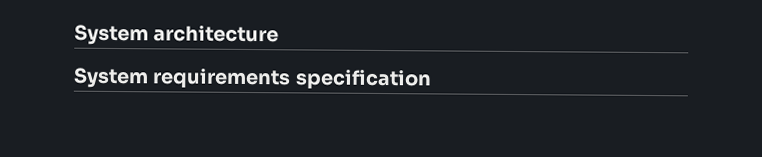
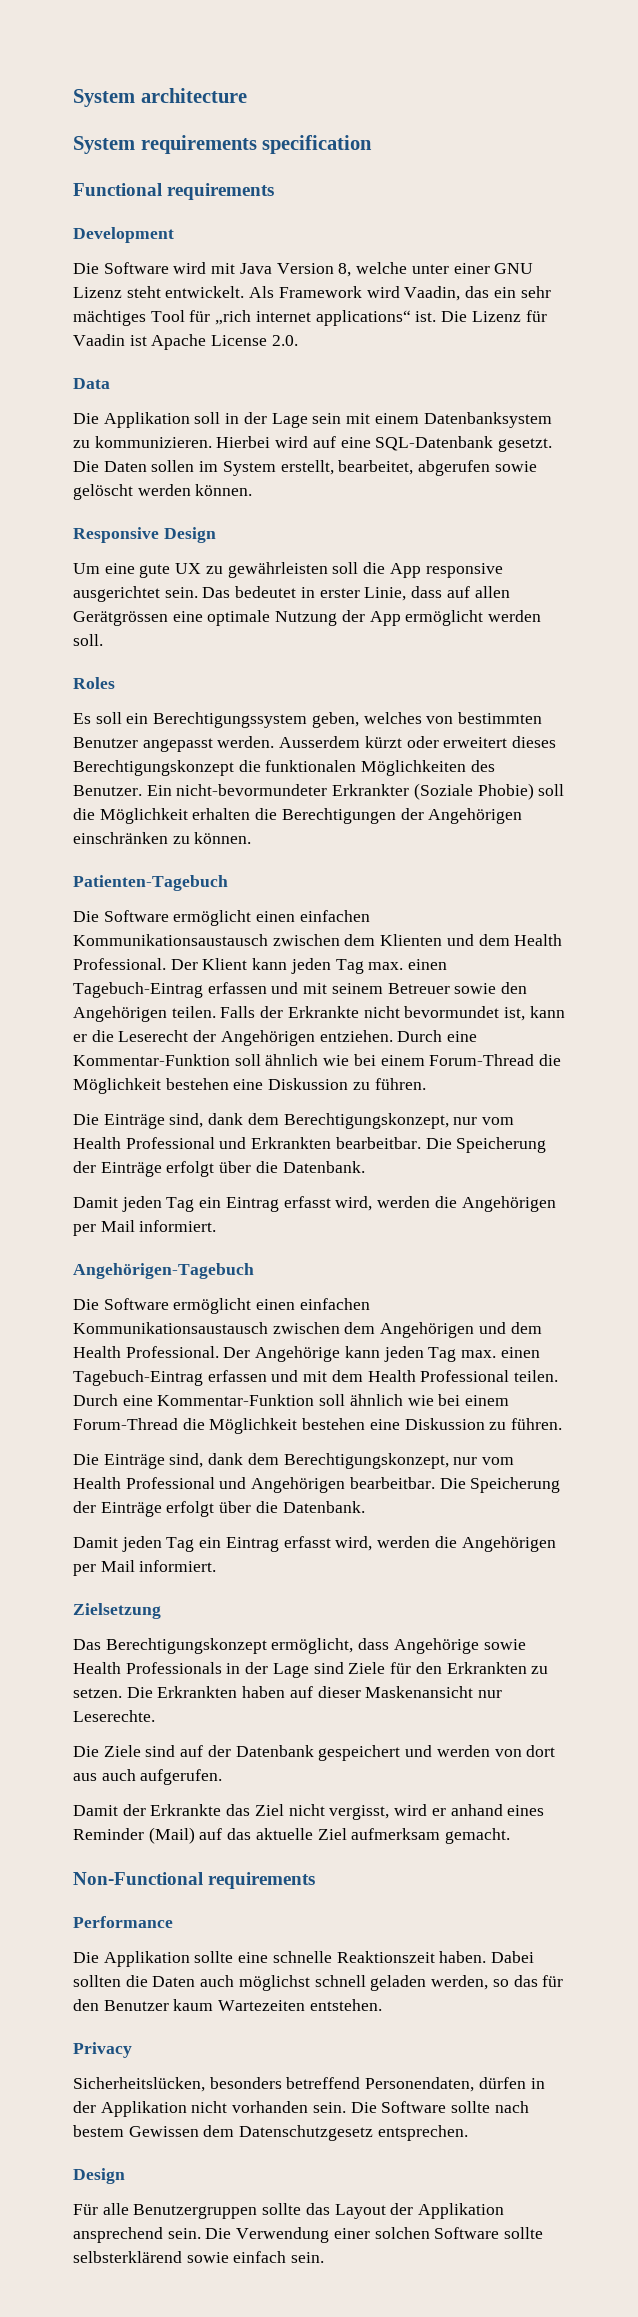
(432, 79) none -> [73,183,275,200] [73,227,174,243] [73,262,534,277] [73,286,551,301] [73,310,547,326] [73,334,298,350] [73,378,110,389] [73,412,552,428] [73,436,553,452] [73,460,537,476] [73,484,253,500] [73,527,216,543] [73,562,503,578] [73,586,510,602] [73,610,542,626] [73,634,103,646] [73,677,115,689] [73,712,543,728] [73,736,557,752] [73,760,495,776] [73,783,565,800] [73,808,523,824] [73,832,252,844] [73,875,228,891] [73,910,370,926] [73,934,563,946] [73,958,448,974] [73,982,528,998] [73,1006,565,1022] [73,1030,478,1046] [73,1054,562,1066] [73,1078,426,1094] [73,1113,515,1129] [73,1137,547,1153] [73,1161,365,1177] [73,1196,556,1212] [73,1220,217,1236] [73,1263,254,1279] [73,1298,370,1314] [73,1322,542,1338] [73,1346,540,1362] [73,1370,559,1386] [73,1394,510,1406] [73,1418,563,1434] [73,1453,515,1469] [73,1477,561,1493] [73,1501,365,1517] [73,1536,556,1552] [73,1560,217,1576] [73,1603,161,1619] [73,1638,526,1654] [73,1662,549,1678] [73,1686,503,1698] [73,1710,155,1722] [73,1745,556,1761] [73,1769,223,1785] [73,1804,545,1820] [73,1827,511,1844] [73,1872,316,1889] [73,1916,173,1928] [73,1951,535,1967] [73,1975,564,1991] [73,1999,382,2011] [73,2042,132,2058] [73,2077,545,2092] [73,2101,529,2117] [73,2125,468,2141] [73,2168,125,2184] [73,2203,505,2219] [73,2227,544,2243] [73,2251,325,2263] // Functional requirements // Development // Die Software wird mit Java Version 8, welche unter einer GNU Lizenz steht entwickelt. Als Framework wird Vaadin, das ein sehr mächtiges Tool für „rich internet applications“ ist. Die Lizenz für Vaadin ist Apache License 2.0. // Data // Die Applikation soll in der Lage sein mit einem Datenbanksystem zu kommunizieren. Hierbei wird auf eine SQL-Datenbank gesetzt. Die Daten sollen im System erstellt, bearbeitet, abgerufen sowie gelöscht werden können. // Responsive Design // Um eine gute UX zu gewährleisten soll die App responsive ausgerichtet sein. Das bedeutet in erster Linie, dass auf allen Gerätgrössen eine optimale Nutzung der App ermöglicht werden soll. // Roles // Es soll ein Berechtigungssystem geben, welches von bestimmten Benutzer angepasst werden. Ausserdem kürzt oder erweitert dieses Berechtigungskonzept die funktionalen Möglichkeiten des Benutzer. Ein nicht-bevormundeter Erkrankter (Soziale Phobie) soll die Möglichkeit erhalten die Berechtigungen der Angehörigen einschränken zu können. // Patienten-Tagebuch // Die Software ermöglicht einen einfachen Kommunikationsaustausch zwischen dem Klienten und dem Health Professional. Der Klient kann jeden Tag max. einen Tagebuch-Eintrag erfassen und mit seinem Betreuer sowie den Angehörigen teilen. Falls der Erkrankte nicht bevormundet ist, kann er die Leserecht der Angehörigen entziehen. Durch eine Kommentar-Funktion soll ähnlich wie bei einem Forum-Thread die Möglichkeit bestehen eine Diskussion zu führen. // Die Einträge sind, dank dem Berechtigungskonzept, nur vom Health Professional und Erkrankten bearbeitbar. Die Speicherung der Einträge erfolgt über die Datenbank. // Damit jeden Tag ein Eintrag erfasst wird, werden die Angehörigen per Mail informiert. // Angehörigen-Tagebuch // Die Software ermöglicht einen einfachen Kommunikationsaustausch zwischen dem Angehörigen und dem Health Professional. Der Angehörige kann jeden Tag max. einen Tagebuch-Eintrag erfassen und mit dem Health Professional teilen. Durch eine Kommentar-Funktion soll ähnlich wie bei einem Forum-Thread die Möglichkeit bestehen eine Diskussion zu führen. // Die Einträge sind, dank dem Berechtigungskonzept, nur vom Health Professional und Angehörigen bearbeitbar. Die Speicherung der Einträge erfolgt über die Datenbank. // Damit jeden Tag ein Eintrag erfasst wird, werden die Angehörigen per Mail informiert. // Zielsetzung // Das Berechtigungskonzept ermöglicht, dass Angehörige sowie Health Professionals in der Lage sind Ziele für den Erkrankten zu setzen. Die Erkrankten haben auf dieser Maskenansicht nur Leserechte. // Die Ziele sind auf der Datenbank gespeichert und werden von dort aus auch aufgerufen. // Damit der Erkrankte das Ziel nicht vergisst, wird er anhand eines Reminder (Mail) auf das aktuelle Ziel aufmerksam gemacht. // Non-Functional requirements // Performance // Die Applikation sollte eine schnelle Reaktionszeit haben. Dabei sollten die Daten auch möglichst schnell geladen werden, so das für den Benutzer kaum Wartezeiten entstehen. // Privacy // Sicherheitslücken, besonders betreffend Personendaten, dürfen in der Applikation nicht vorhanden sein. Die Software sollte nach bestem Gewissen dem Datenschutzgesetz entsprechen. // Design // Für alle Benutzergruppen sollte das Layout der Applikation ansprechend sein. Die Verwendung einer solchen Software sollte selbsterklärend sowie einfach sein.

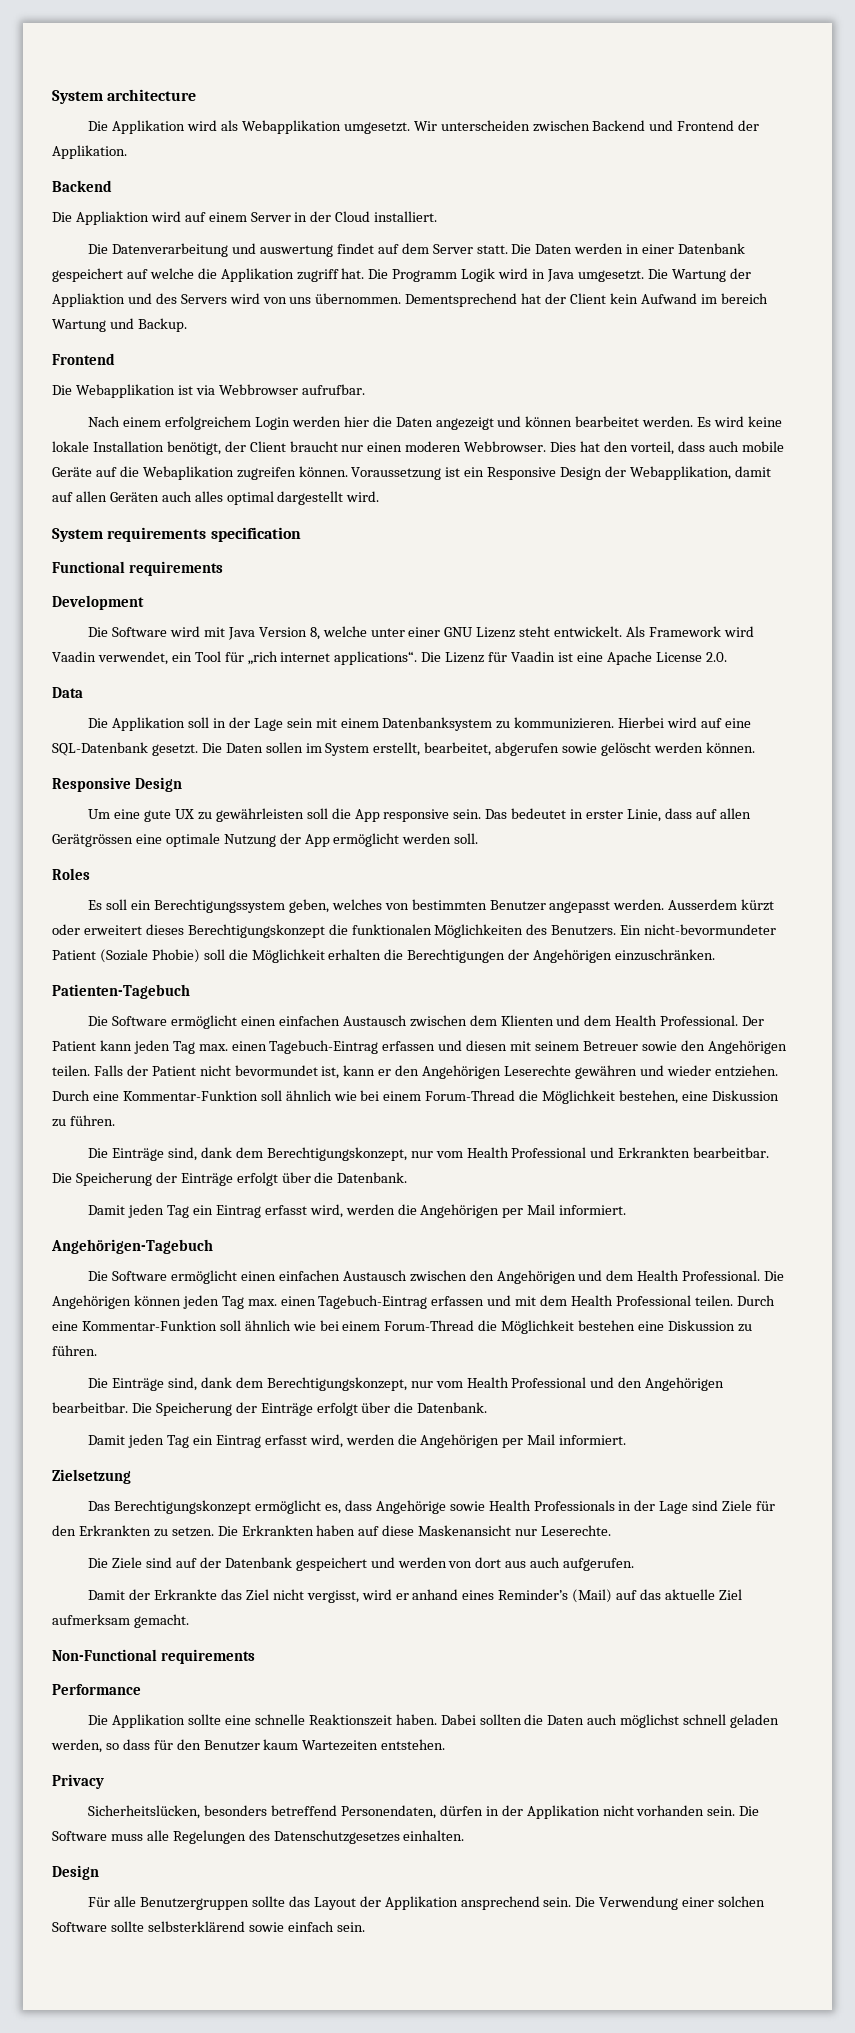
(247, 95) none -> [88,120,760,134] [52,145,127,159] [52,180,112,192] [52,211,438,225] [88,243,746,257] [52,268,751,282] [52,293,768,307] [52,318,187,332] [52,353,115,365] [52,384,365,398] [88,416,782,430] [52,441,784,455] [52,466,771,480] [52,491,380,505] // Die Applikation wird als Webapplikation umgesetzt. Wir unterscheiden zwischen Backend und Frontend der Applikation. // Backend // Die Appliaktion wird auf einem Server in der Cloud installiert. // Die Datenverarbeitung und auswertung findet auf dem Server statt. Die Daten werden in einer Datenbank gespeichert auf welche die Applikation zugriff hat. Die Programm Logik wird in Java umgesetzt. Die Wartung der Appliaktion und des Servers wird von uns übernommen. Dementsprechend hat der Client kein Aufwand im bereich Wartung und Backup. // Frontend // Die Webapplikation ist via Webbrowser aufrufbar. // Nach einem erfolgreichem Login werden hier die Daten angezeigt und können bearbeitet werden. Es wird keine lokale Installation benötigt, der Client braucht nur einen moderen Webbrowser. Dies hat den vorteil, dass auch mobile Geräte auf die Webaplikation zugreifen können. Voraussetzung ist ein Responsive Design der Webapplikation, damit auf allen Geräten auch alles optimal dargestellt wird.
[404,286,551,301] [73,310,146,326] Vaadin, das ein sehr mächtiges -> [52,651,192,665] Vaadin verwendet, ein
[315,310,437,326] applications“ ist. -> [334,651,418,665] applications“.
(147, 340) none -> [576,652,603,662] eine
[73,586,160,602] ausgerichtet -> (450, 815) none
[73,785,142,796] Benutzer. -> [551,925,617,936] Benutzers.
[332,784,410,796] Erkrankter -> [52,950,96,960] Patient
[73,832,252,844] einschränken zu können. -> [615,949,716,961] einzuschränken.
[73,934,268,946] Kommunikationsaustausch -> [342,1015,407,1026] Austausch
[202,958,448,974] [73,982,299,998] Klient kann jeden Tag max. einen Tagebuch-Eintrag erfassen und -> [52,1040,508,1054] Patient kann jeden Tag max. einen Tagebuch-Eintrag erfassen und diesen
[287,1006,359,1018] Erkrankte -> [151,1066,196,1076] Patient
[91,1030,315,1046] die Leserecht der Angehörigen -> [395,1065,711,1079] den Angehörigen Leserechte gewähren und wieder
[165,1078,229,1090] bestehen -> [619,1090,679,1104] bestehen,
[73,1322,376,1334] Kommunikationsaustausch zwischen dem -> [342,1270,494,1282] Austausch zwischen den
[223,1346,380,1362] Der Angehörige kann -> [764,1271,785,1281] [52,1295,181,1309] Die Angehörigen können
(247, 1483) none -> [618,1377,643,1388] den
[271,1638,354,1654] ermöglicht, -> [255,1500,341,1514] ermöglicht es,
[317,1686,361,1698] dieser -> [382,1525,415,1536] diese
[73,1828,144,1840] Reminder -> [498,1589,569,1600] Reminder’s
[513,1975,538,1987] das -> [122,1739,150,1750] dass
[451,2101,529,2113] [73,2125,468,2141] sollte nach bestem Gewissen dem Datenschutzgesetz entsprechen. -> [110,1830,465,1844] muss alle Regelungen des Datenschutzgesetzes einhalten.

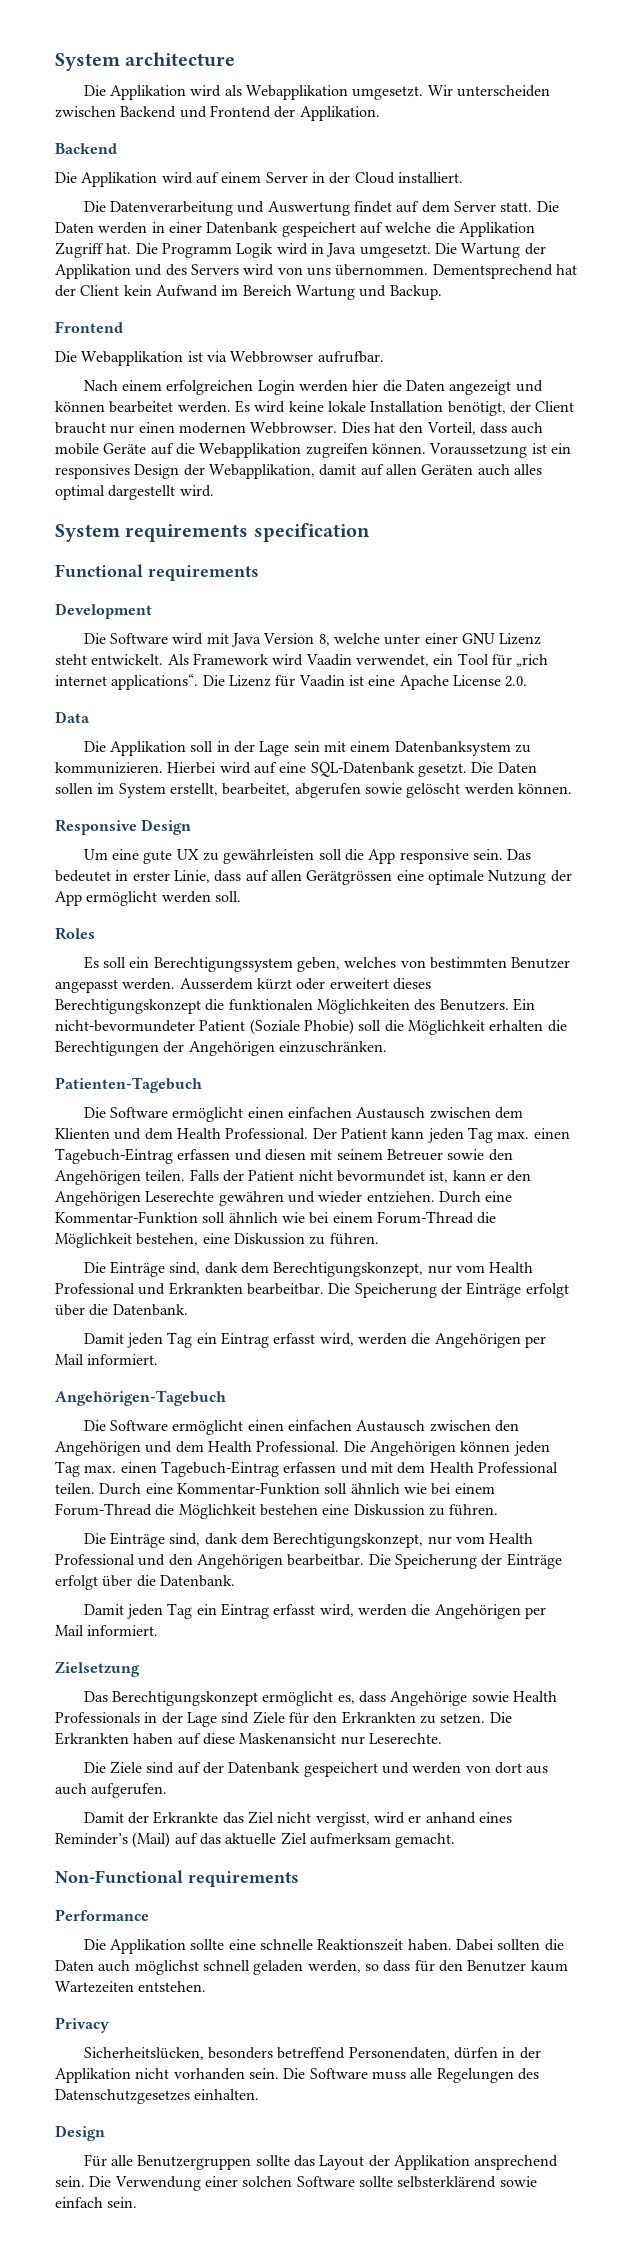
[75,211,149,225] Appliaktion -> [81,172,158,187] Applikation
[259,245,333,257] auswertung -> [267,201,350,216] Auswertung
[296,269,339,282] zugriff -> [55,242,104,258] Zugriff
[52,293,125,307] Appliaktion -> [55,264,131,279] Applikation
[720,293,768,304] bereich -> [242,285,292,296] Bereich
[165,416,252,430] erfolgreichem -> [166,380,254,395] erfolgreichen
[405,441,462,452] moderen -> [178,422,246,434] modernen
[629,441,674,455] vorteil, -> [426,422,476,435] Vorteil,
[142,466,234,480] Webaplikation -> [199,443,302,458] Webapplikation
[487,467,557,480] Responsive -> [55,464,130,479] responsives

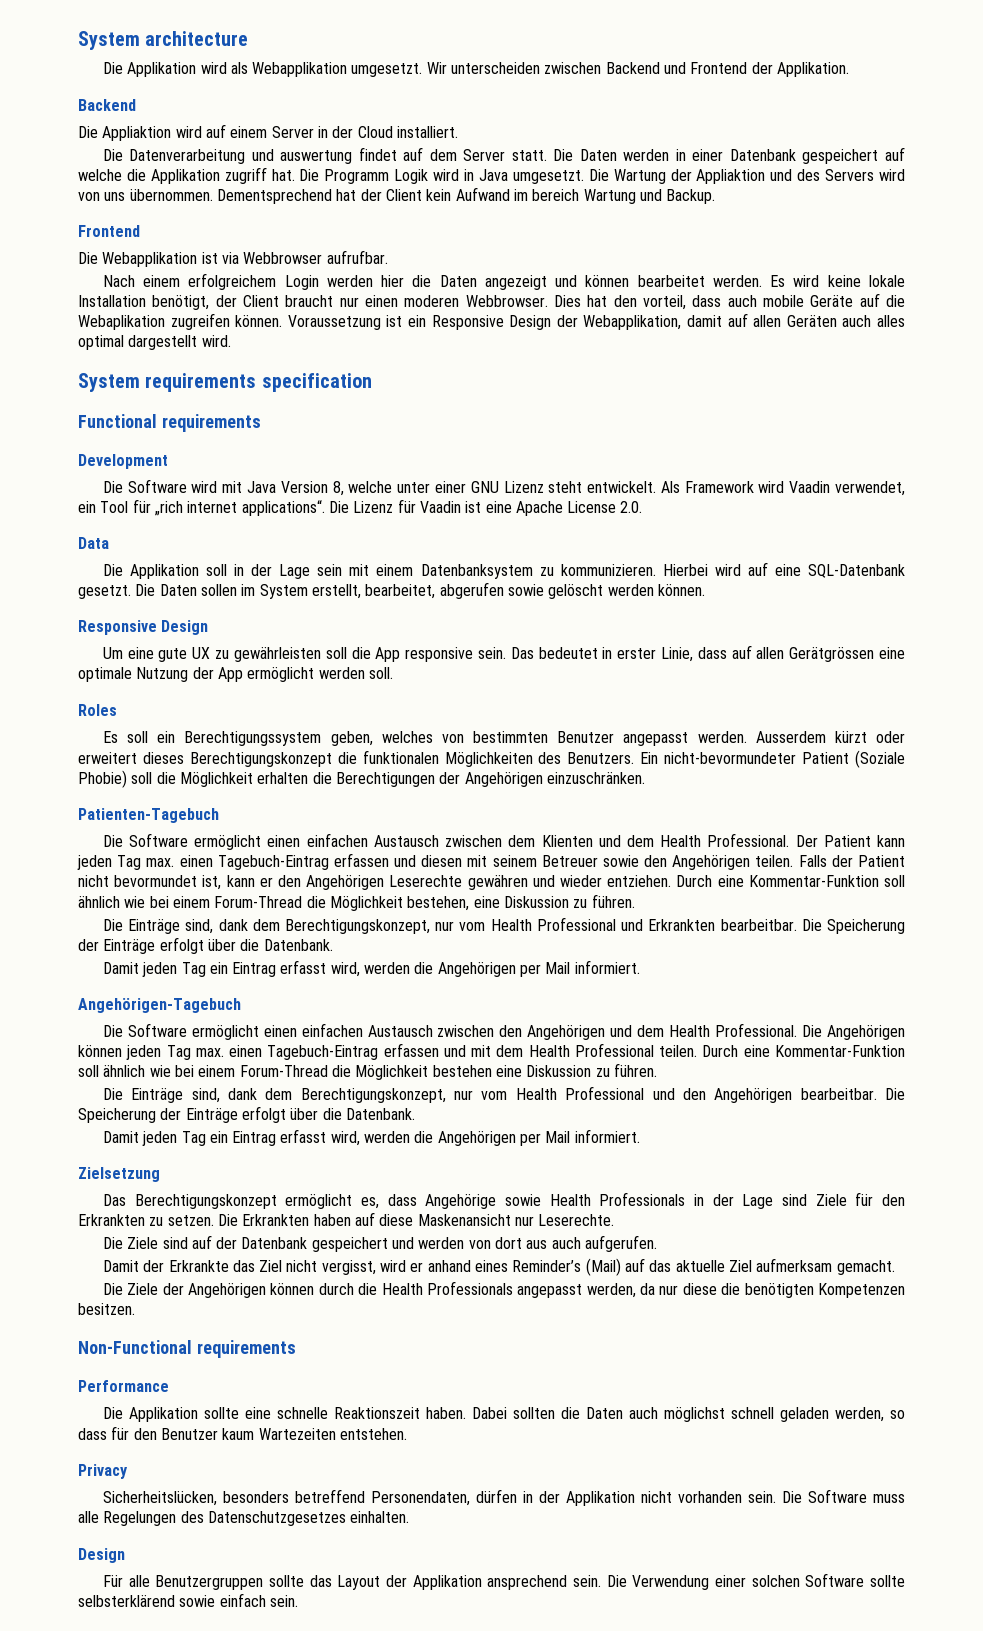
[81,172,158,187] Applikation -> [102,126,172,141] Appliaktion
[267,201,350,216] Auswertung -> [280,150,353,164] auswertung
[55,242,104,258] Zugriff -> [224,167,267,184] zugriff
[55,264,131,279] Applikation -> [696,169,766,184] Appliaktion
[242,285,292,296] Bereich -> [532,189,580,201] bereich
[166,380,254,395] erfolgreichen -> [188,273,277,290] erfolgreichem
[178,422,246,434] modernen -> [404,295,460,307] moderen
[426,422,476,435] Vorteil, -> [643,295,686,310] vorteil,
[199,443,302,458] Webapplikation -> [78,315,165,330] Webaplikation
[55,464,130,479] responsives -> [431,315,504,330] Responsive
(456, 1840) none -> [102,1281,906,1298] [78,1303,135,1315] // Die Ziele der Angehörigen können durch die Health Professionals angepasst werden, da nur diese die benötigten Kompetenzen besitzen.

